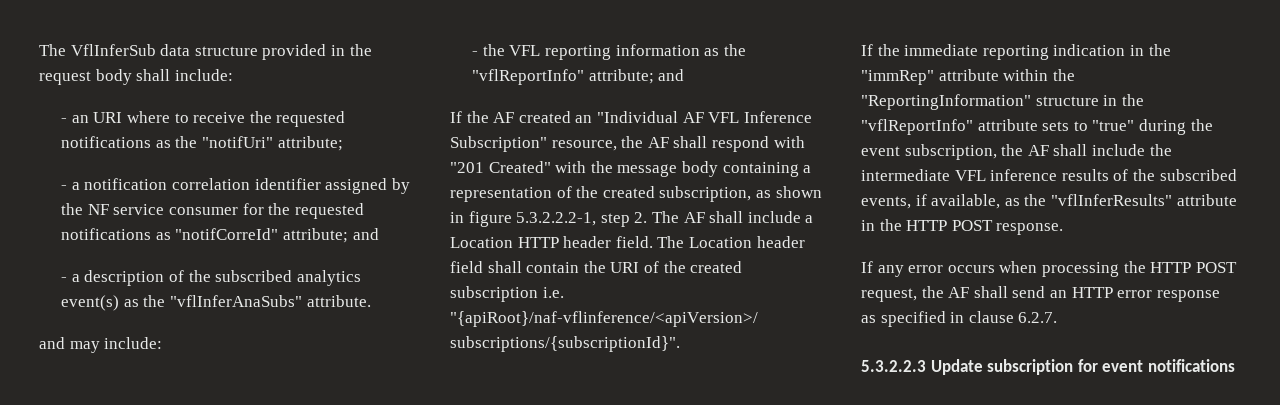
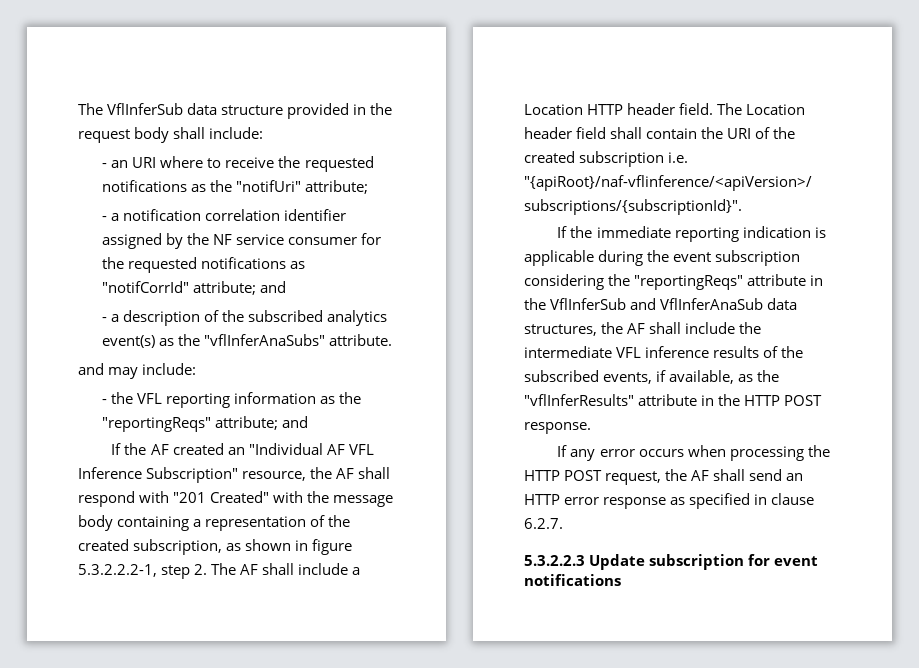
[175,228,279,240] "notifCorreId" -> [102,281,190,293] "notifCorrId"
[472,69,585,85] "vflReportInfo" -> [102,417,212,432] "reportingReqs"
[1129,44,1171,56] [861,69,1075,85] [861,94,1144,110] [861,119,1213,135] [861,144,997,160] in the "immRep" attribute within the "ReportingInformation" structure in the "vflReportInfo" attribute sets to "true" during the event subscription, -> [814,227,826,238] [524,250,801,266] [524,274,824,290] [524,298,798,310] [524,324,597,336] is applicable during the event subscription considering the "reportingReqs" attribute in the VflInferSub and VflInferAnaSub data structures,

